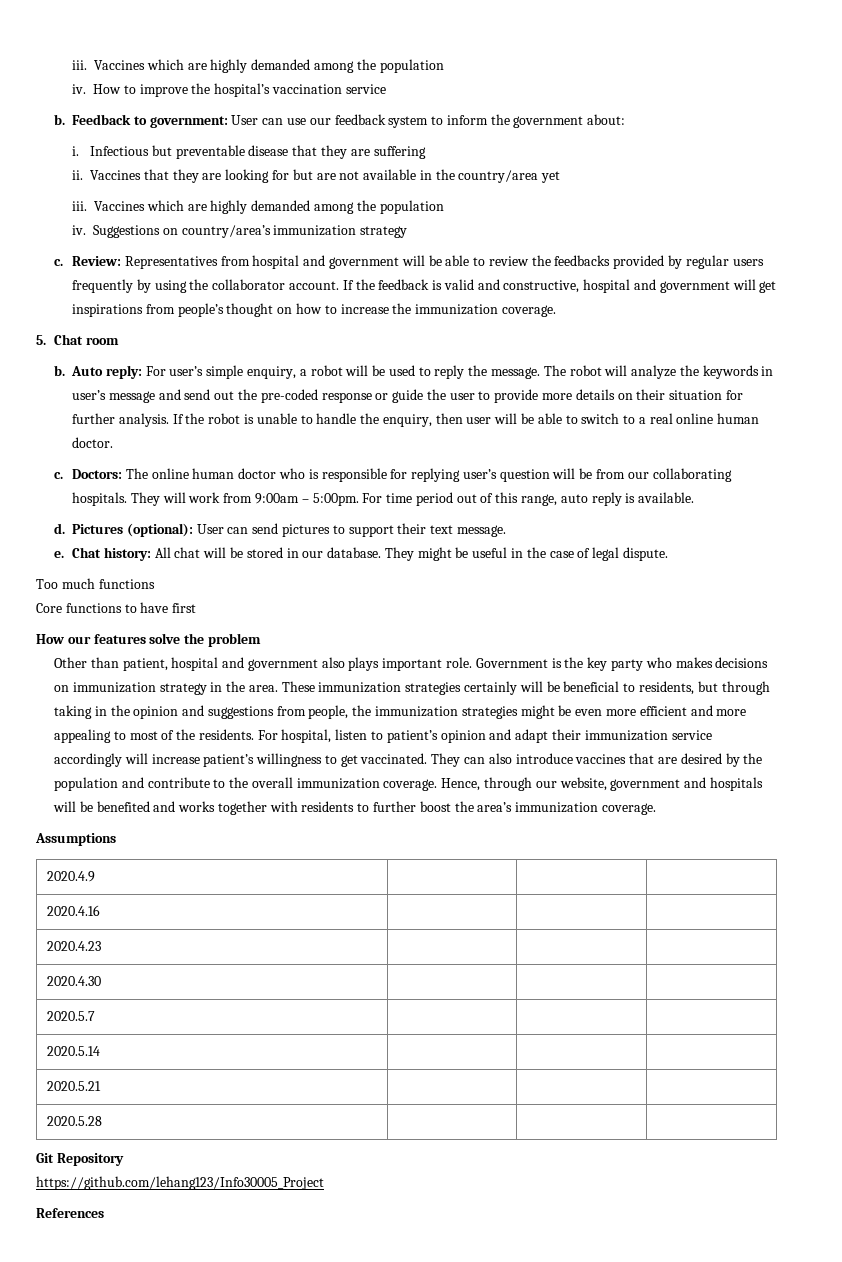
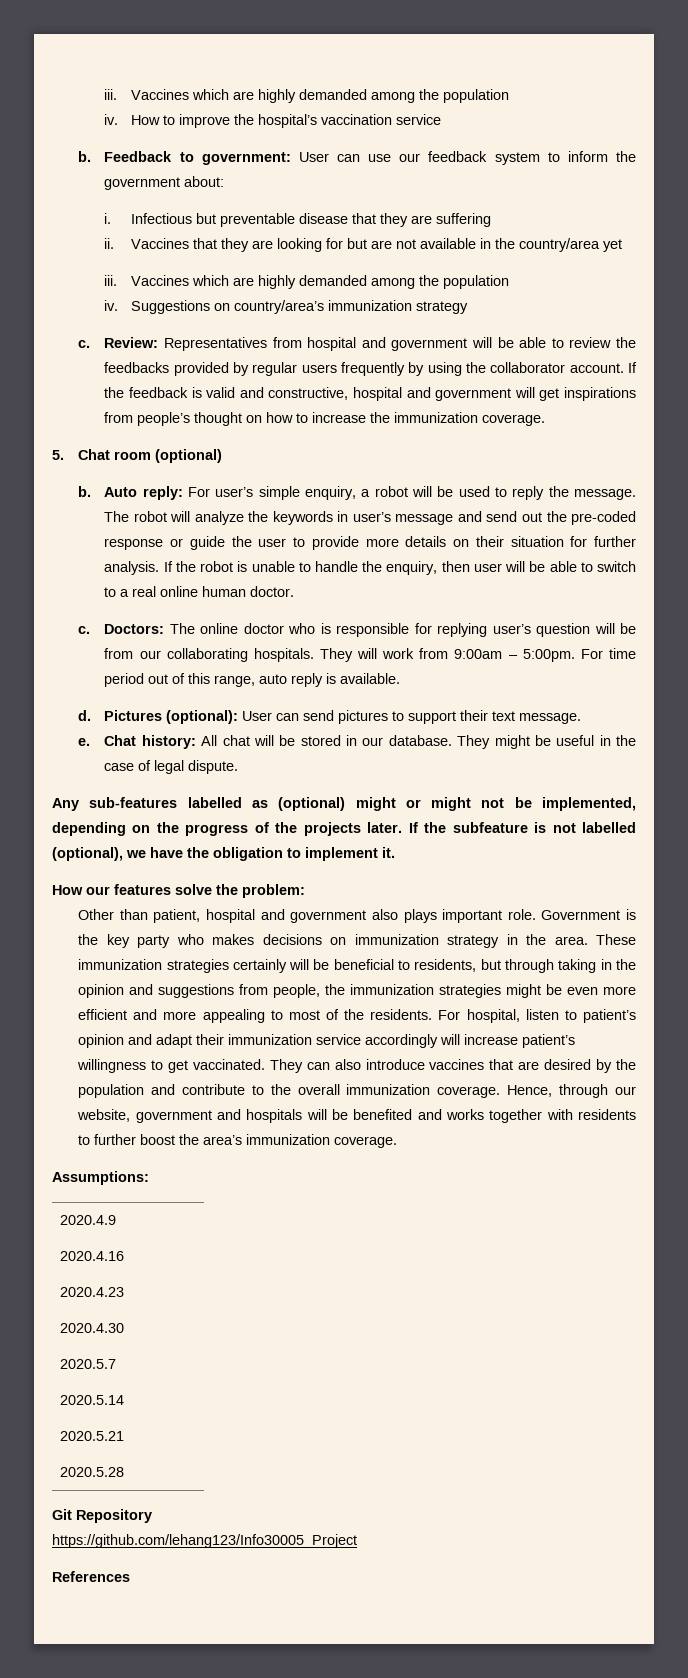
(119, 341) none -> [155,449,223,463] (optional)
[192,468,235,479] human -> (239, 628) none
[36,578,155,589] [36,602,197,613] Too much functions // Core functions to have first -> [52,797,637,811] [52,822,636,836] [52,847,395,861] Any sub-features labelled as (optional) might or might not be implemented, depending on the progress of the projects later. If the subfeature is not labelled (optional), we have the obligation to implement it.
[207,633,261,647] problem -> [242,884,305,898] problem:
[35,833,116,846] Assumptions -> [52,1171,149,1185] Assumptions:

